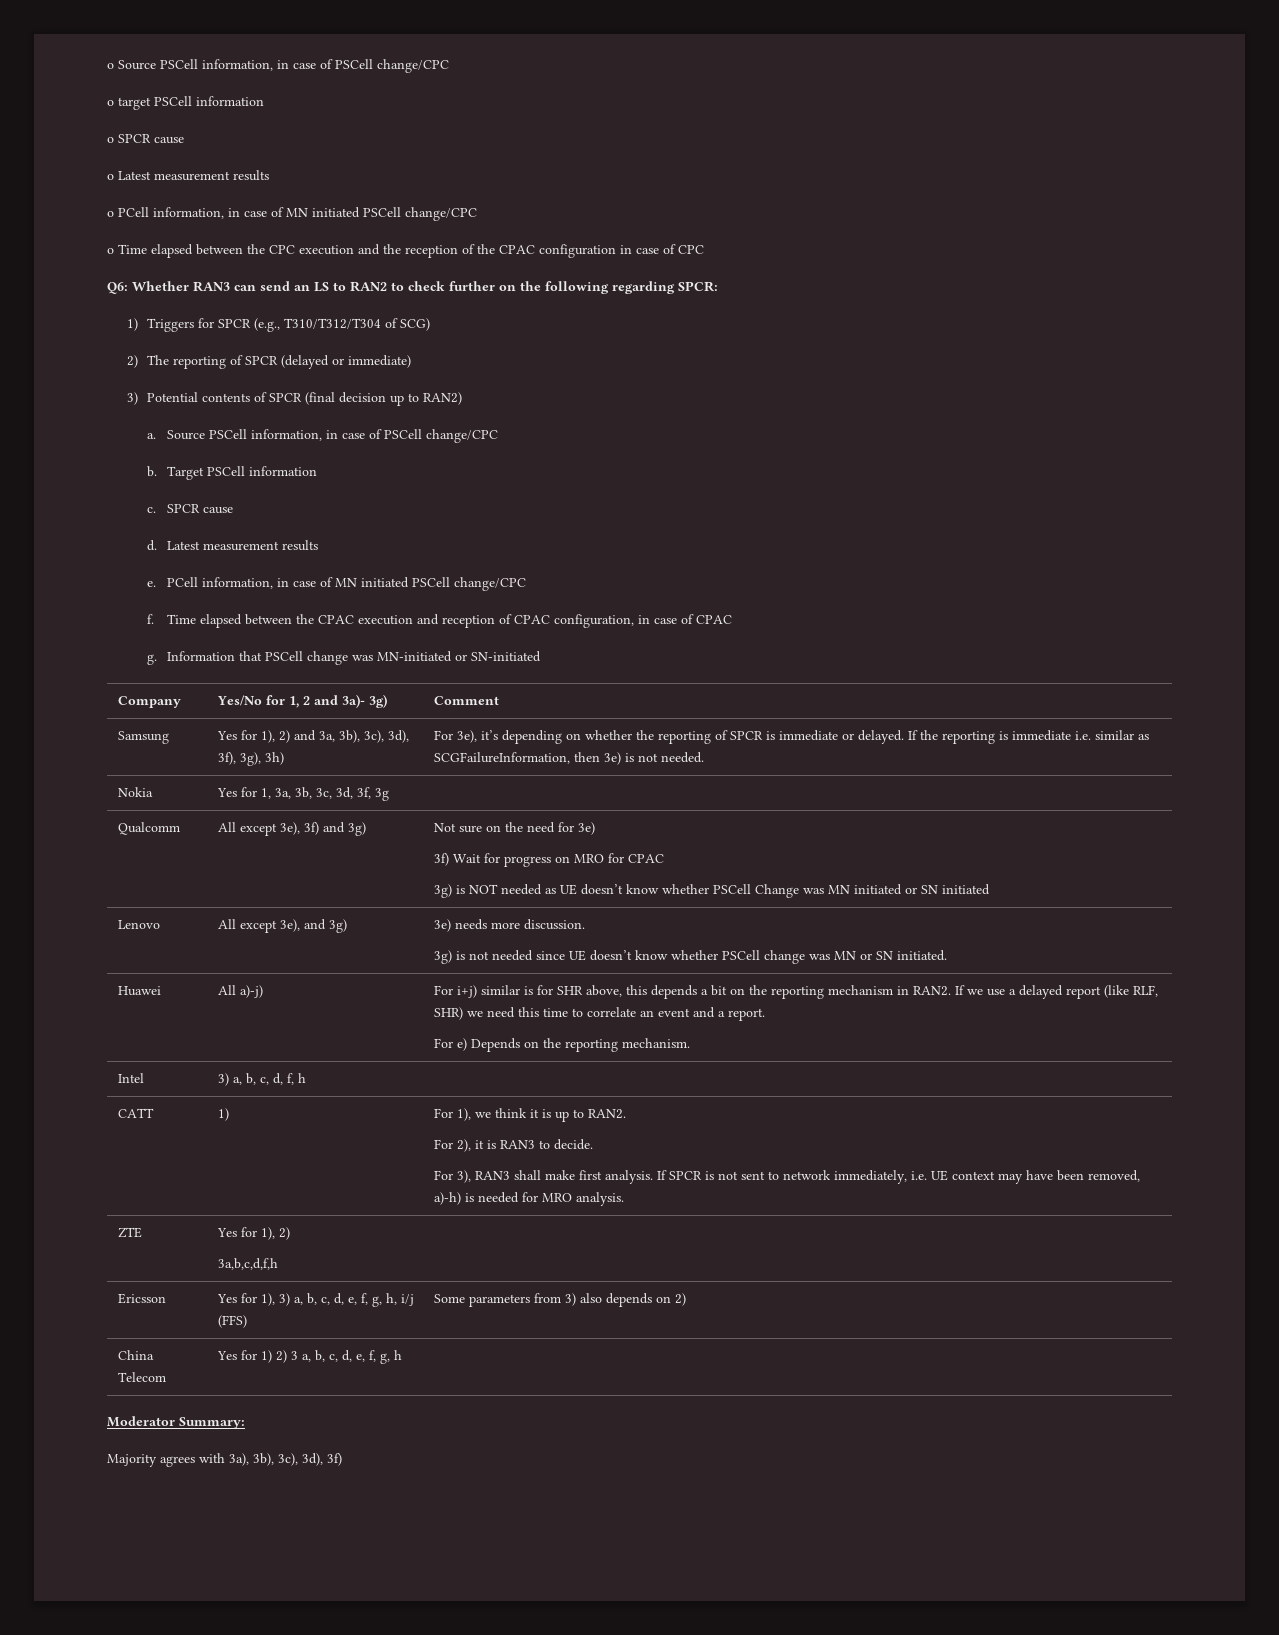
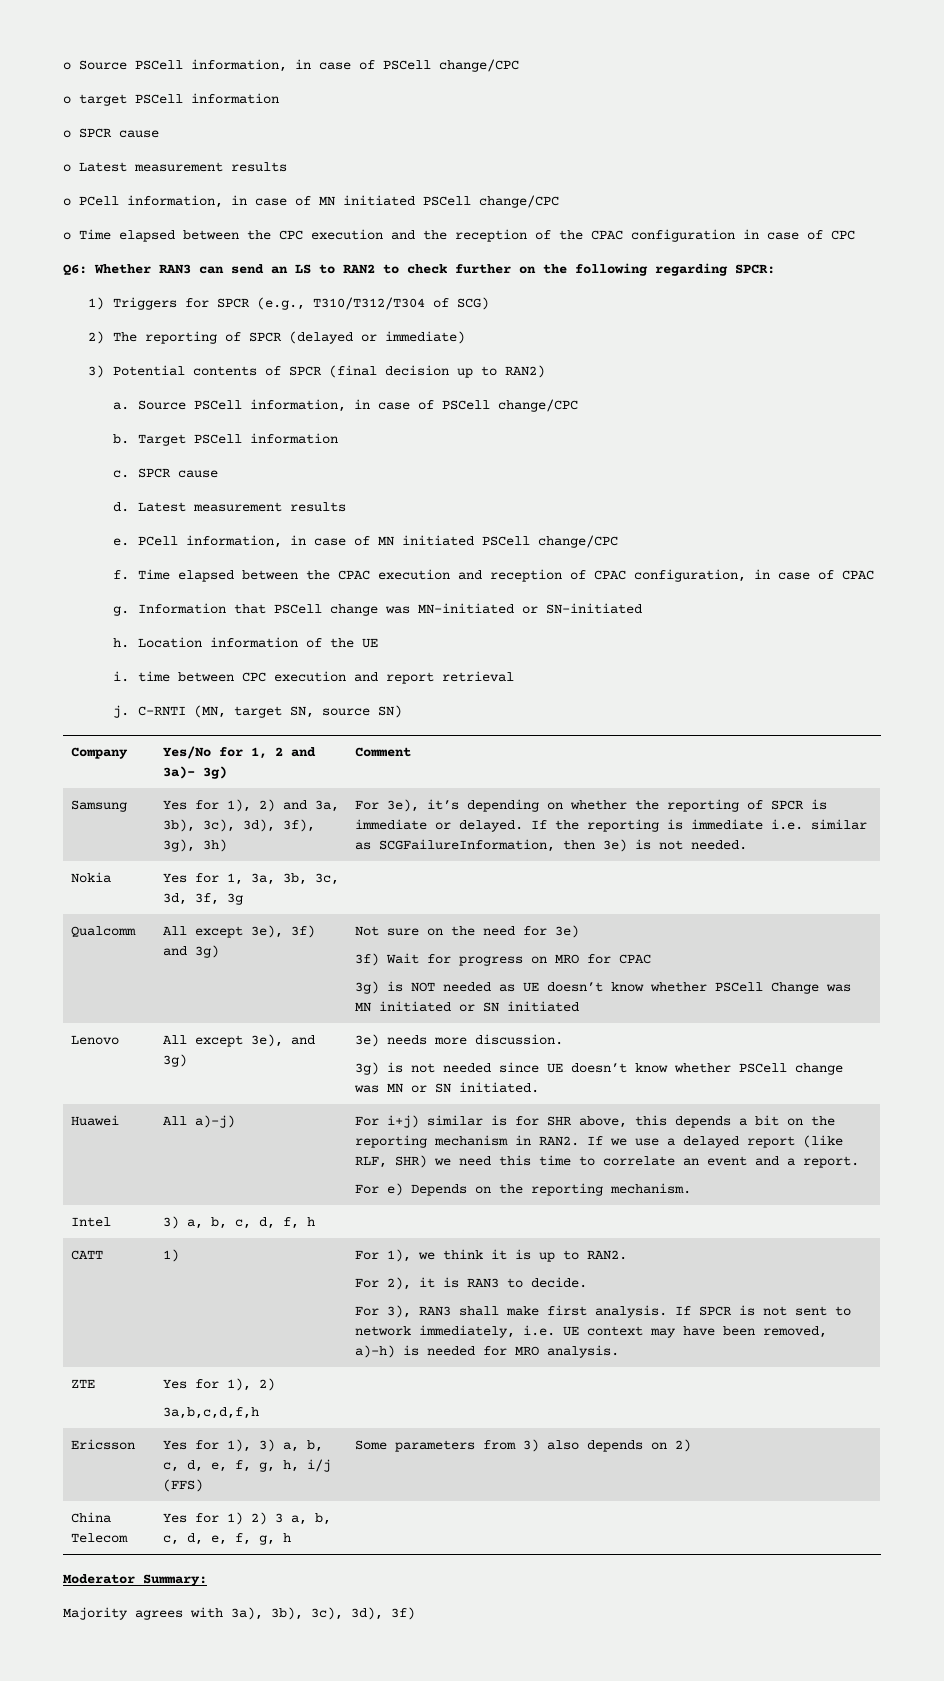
(542, 656) none -> [112,637,378,648] [112,671,514,684] [112,705,402,718] // h. Location information of the UE // i. time between CPC execution and report retrieval // j. C-RNTI (MN, target SN, source SN)

